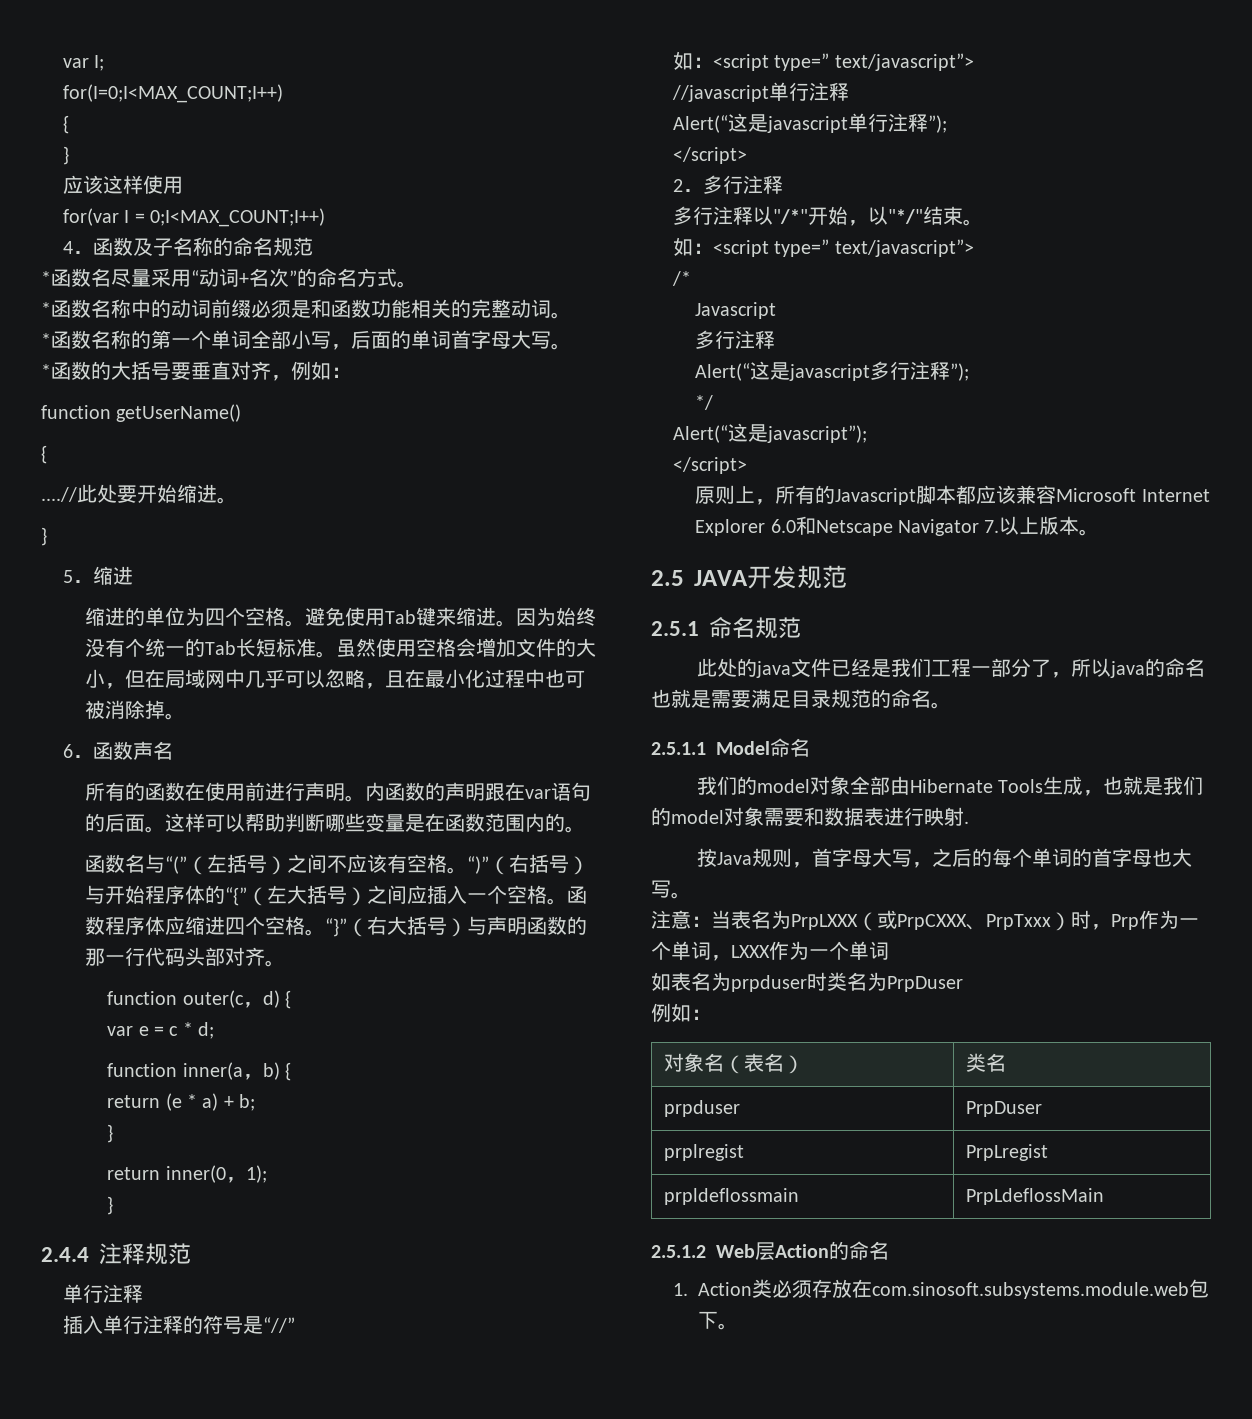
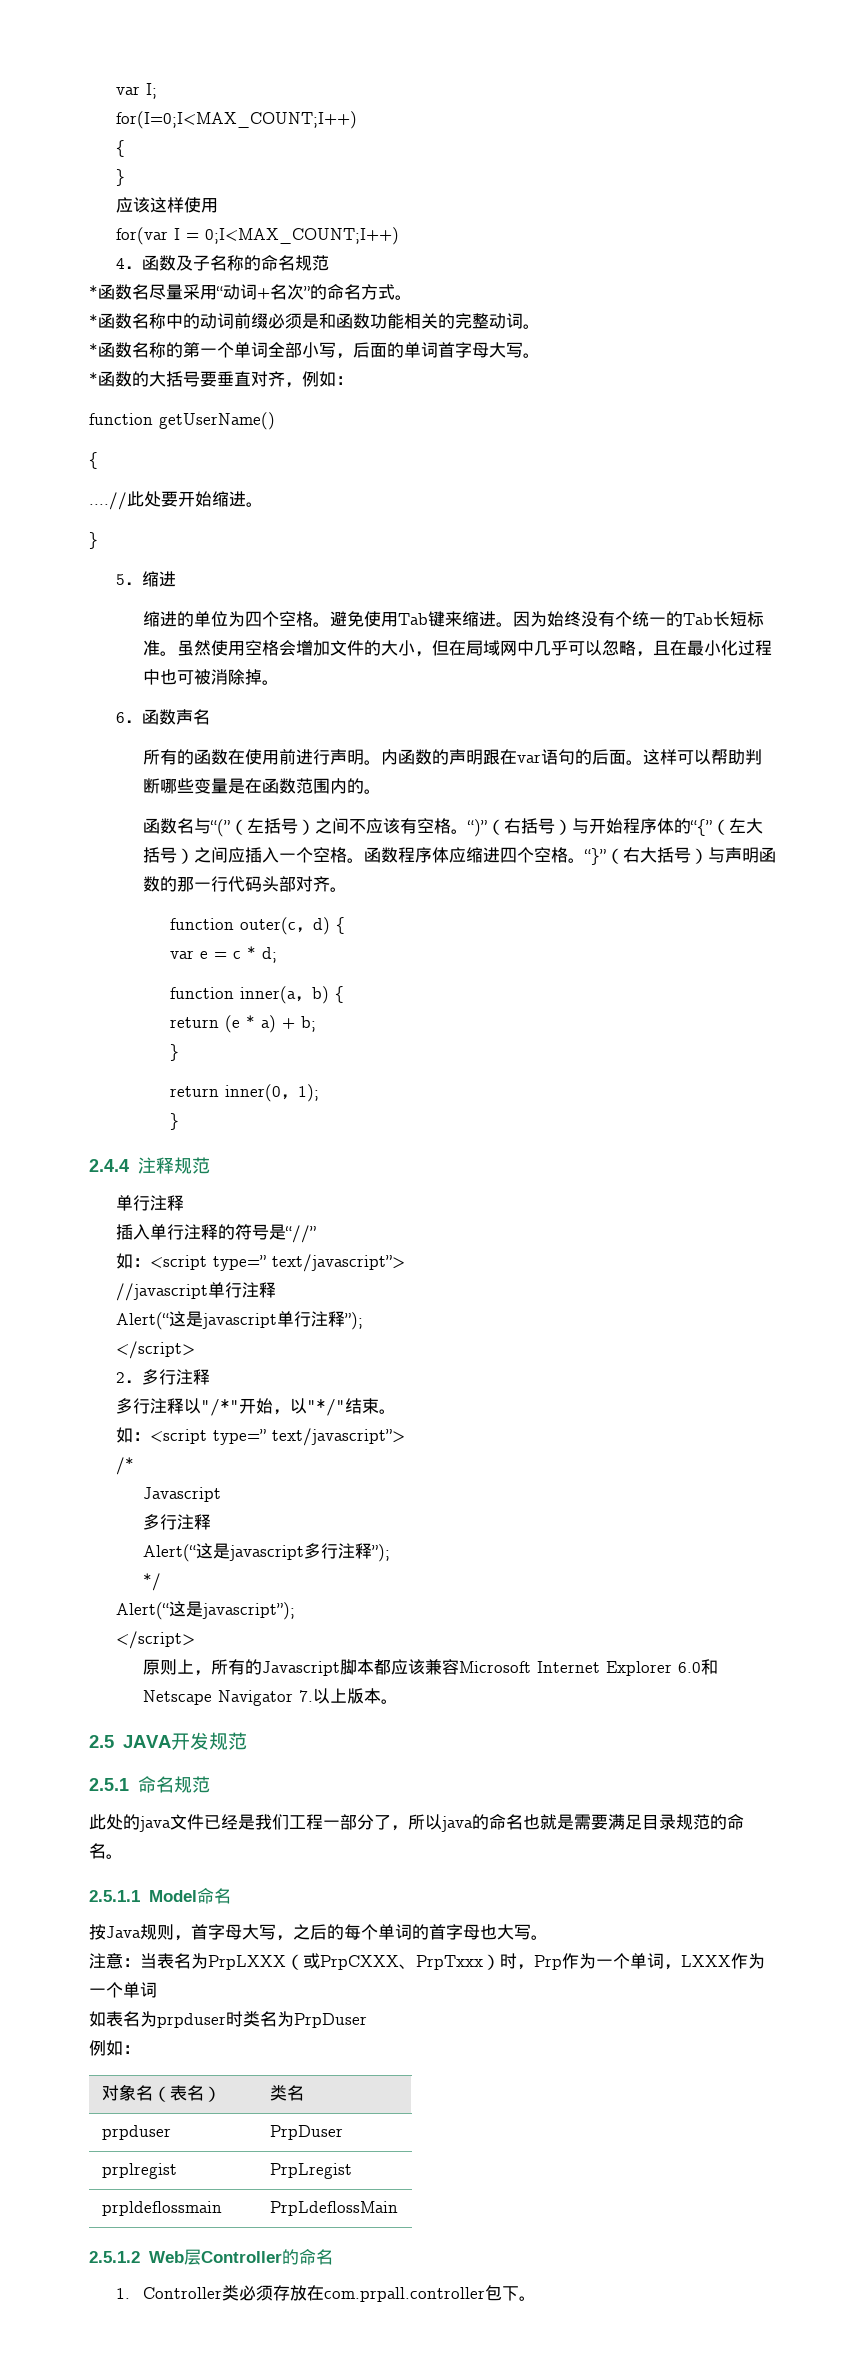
[696,776,1203,796] [651,807,969,826] // 我们的model对象全部由Hibernate Tools生成，也就是我们的model对象需要和数据表进行映射. -> (231, 1896) none
[775,1244,829,1258] Action -> [200,2251,282,2263] Controller
[698,1282,753,1296] Action -> [142,2287,222,2299] Controller
[872,1282,1190,1299] com.sinosoft.subsystems.module.web -> [323,2287,485,2302] com.prpall.controller

